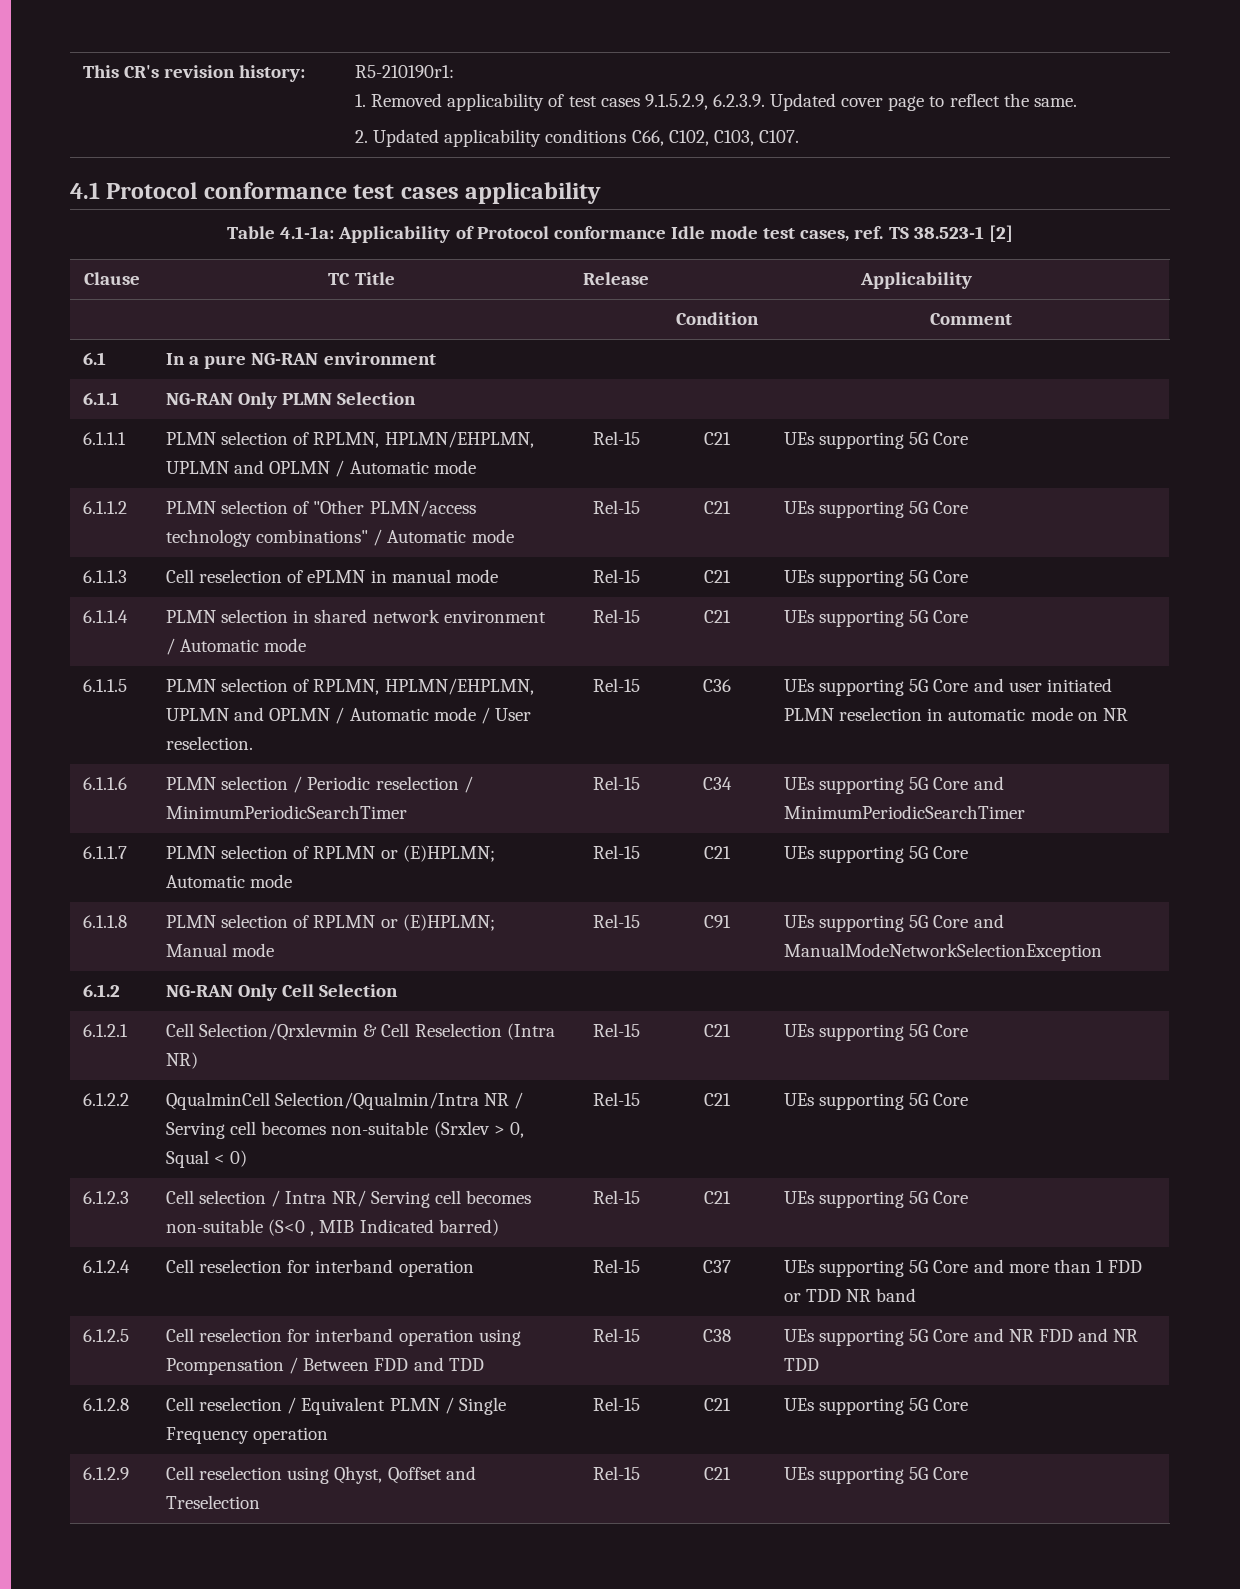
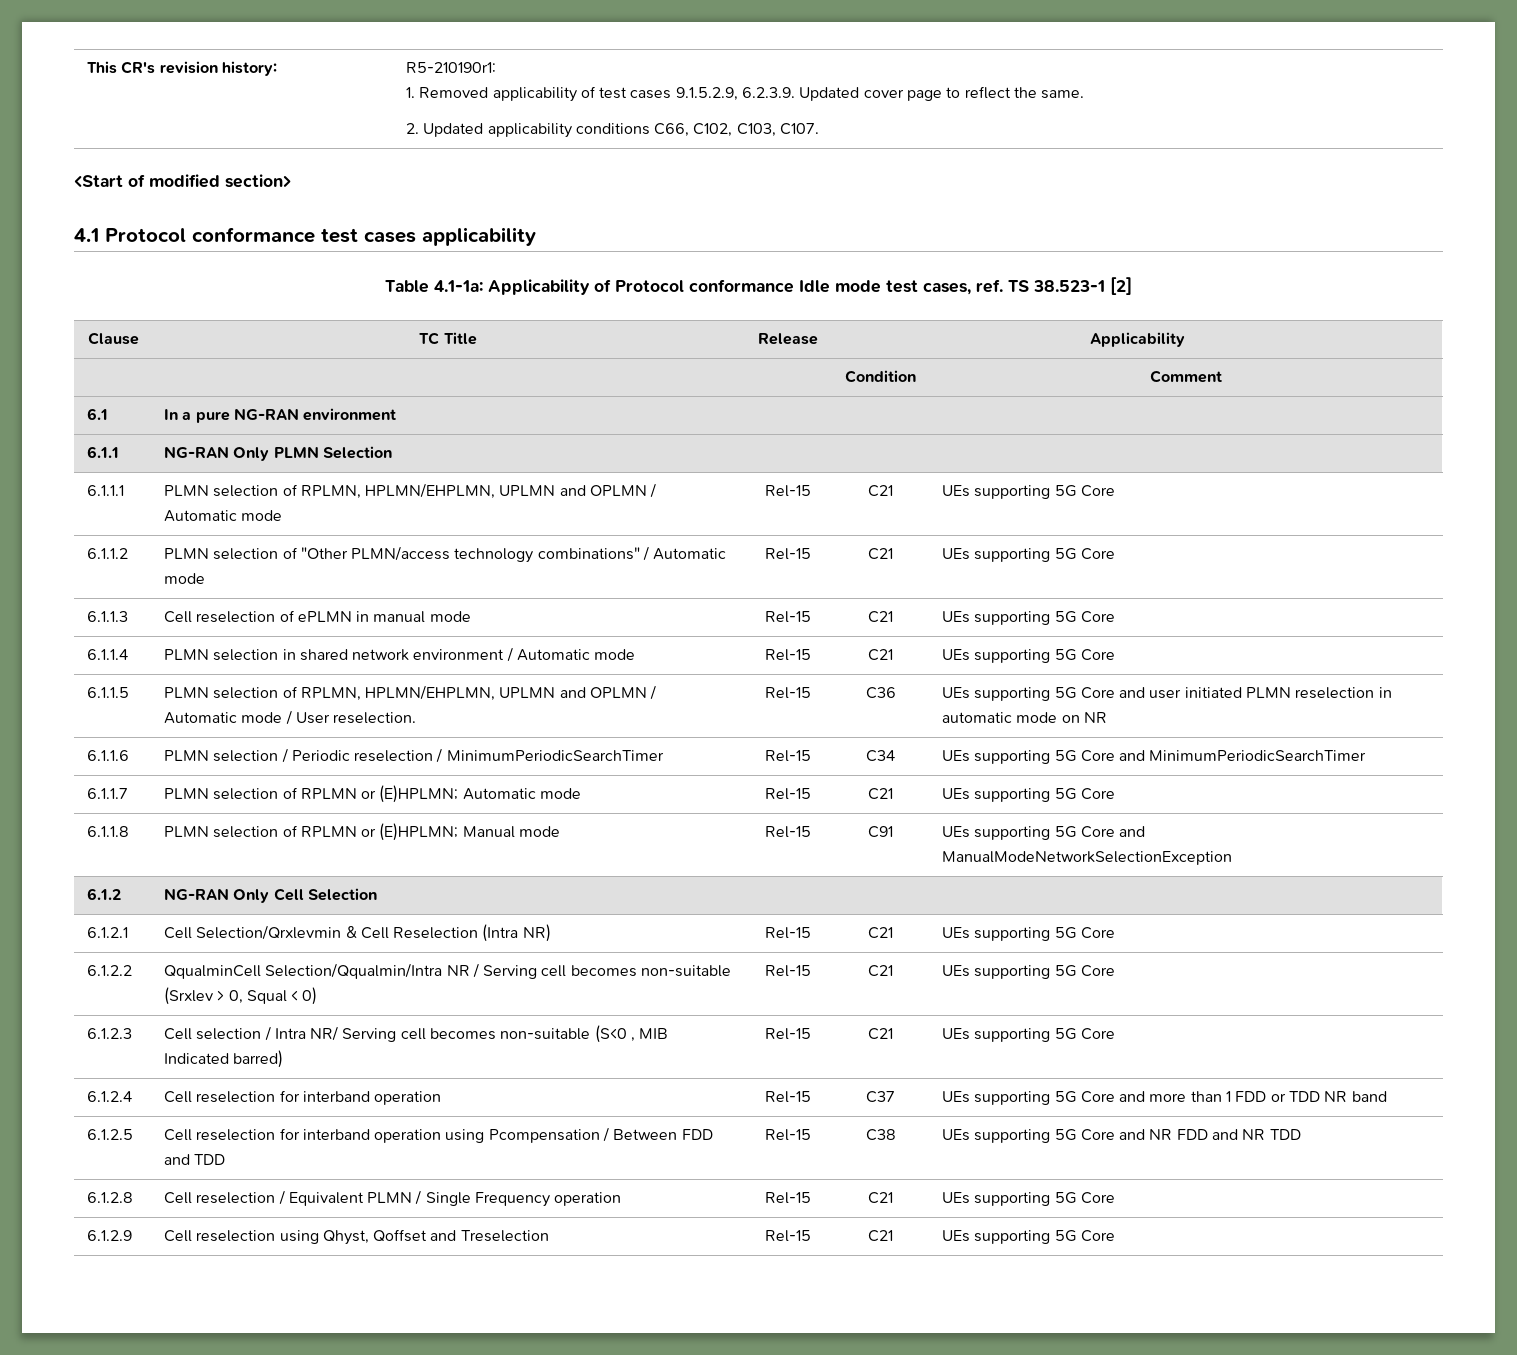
(799, 136) none -> [74,174,291,188] // <Start of modified section>

